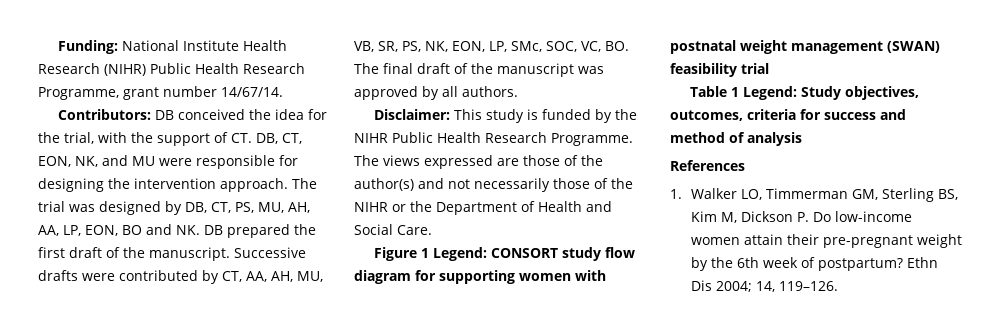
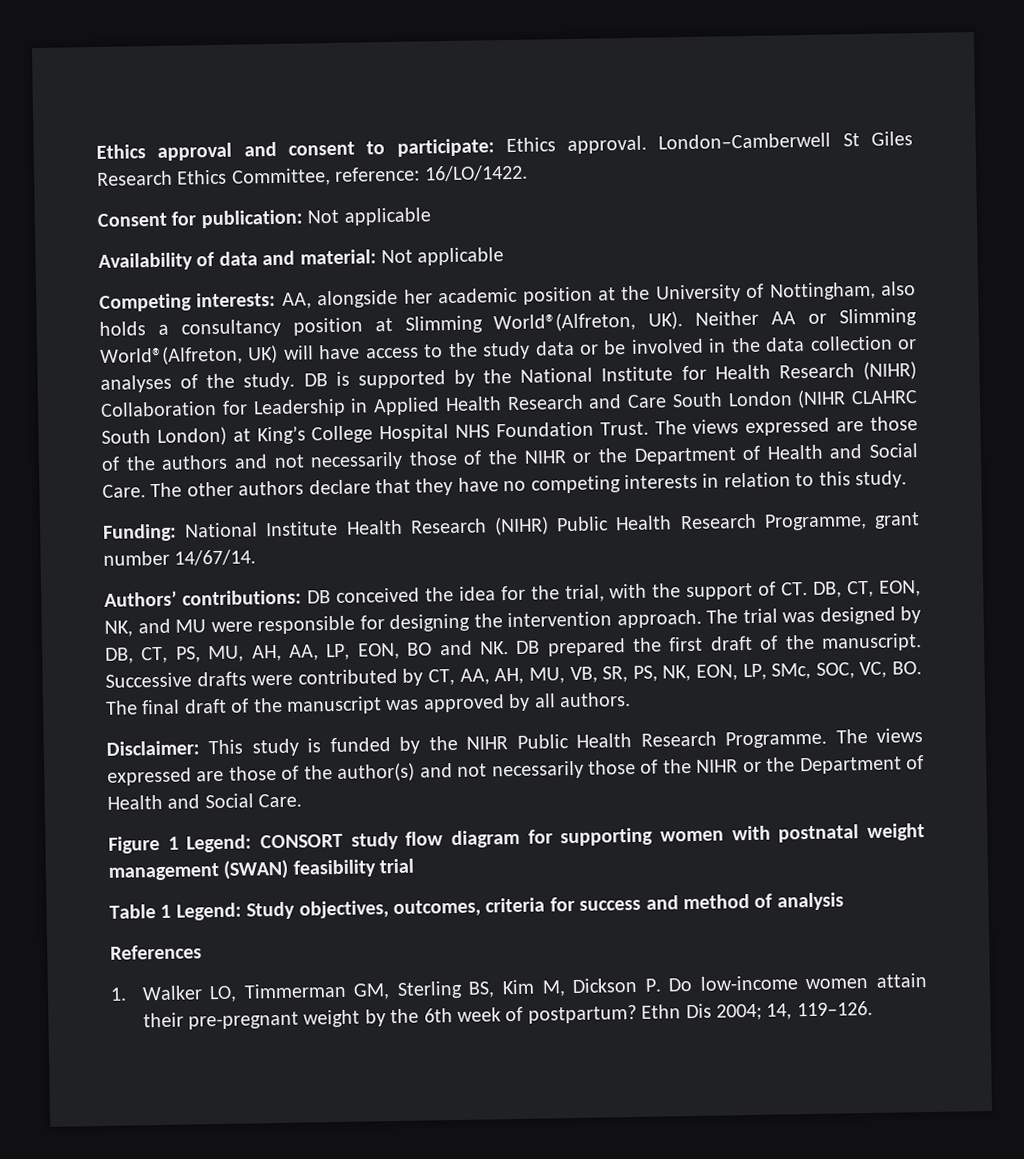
(57, 47) none -> [96,131,913,161] [97,164,528,187] [97,207,431,229] [98,247,505,271] [99,281,916,312] [99,308,917,338] [100,335,917,366] [100,361,917,393] [100,389,918,418] [101,416,918,446] [101,443,918,471] [102,470,907,498] Ethics approval and consent to participate: Ethics approval. London–Camberwell St Giles Research Ethics Committee, reference: 16/LO/1422. // Consent for publication: Not applicable // Availability of data and material: Not applicable // Competing interests: AA, alongside her academic position at the University of Nottingham, also holds a consultancy position at Slimming World®(Alfreton, UK). Neither AA or Slimming World®(Alfreton, UK) will have access to the study data or be involved in the data collection or analyses of the study. DB is supported by the National Institute for Health Research (NIHR) Collaboration for Leadership in Applied Health Research and Care South London (NIHR CLAHRC South London) at King’s College Hospital NHS Foundation Trust. The views expressed are those of the authors and not necessarily those of the NIHR or the Department of Health and Social Care. The other authors declare that they have no competing interests in relation to this study. //
[57,109,151,120] Contributors: -> [104,589,302,607] Authors’ contributions:

